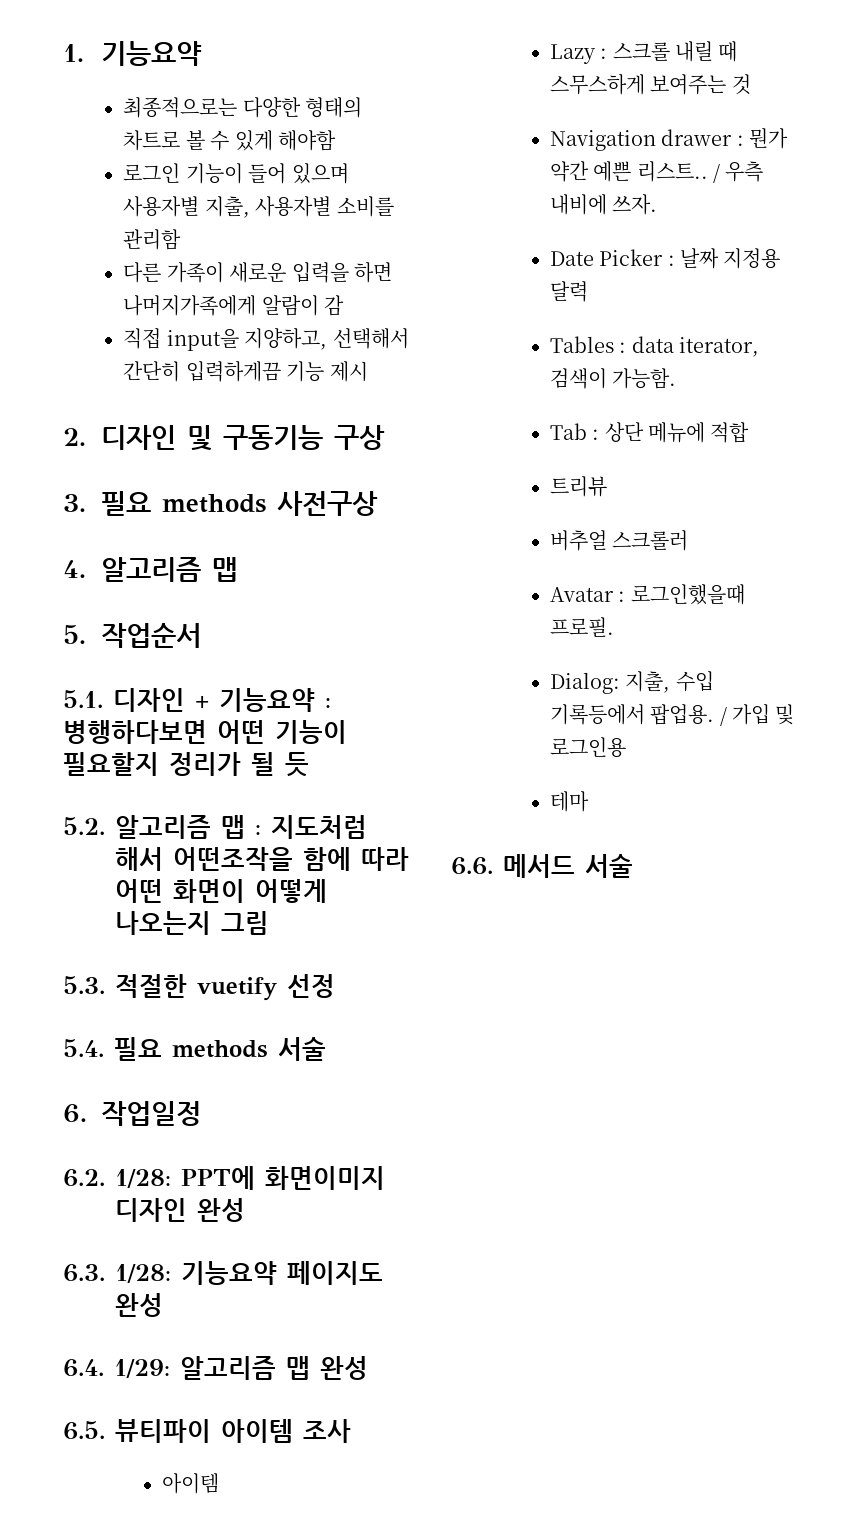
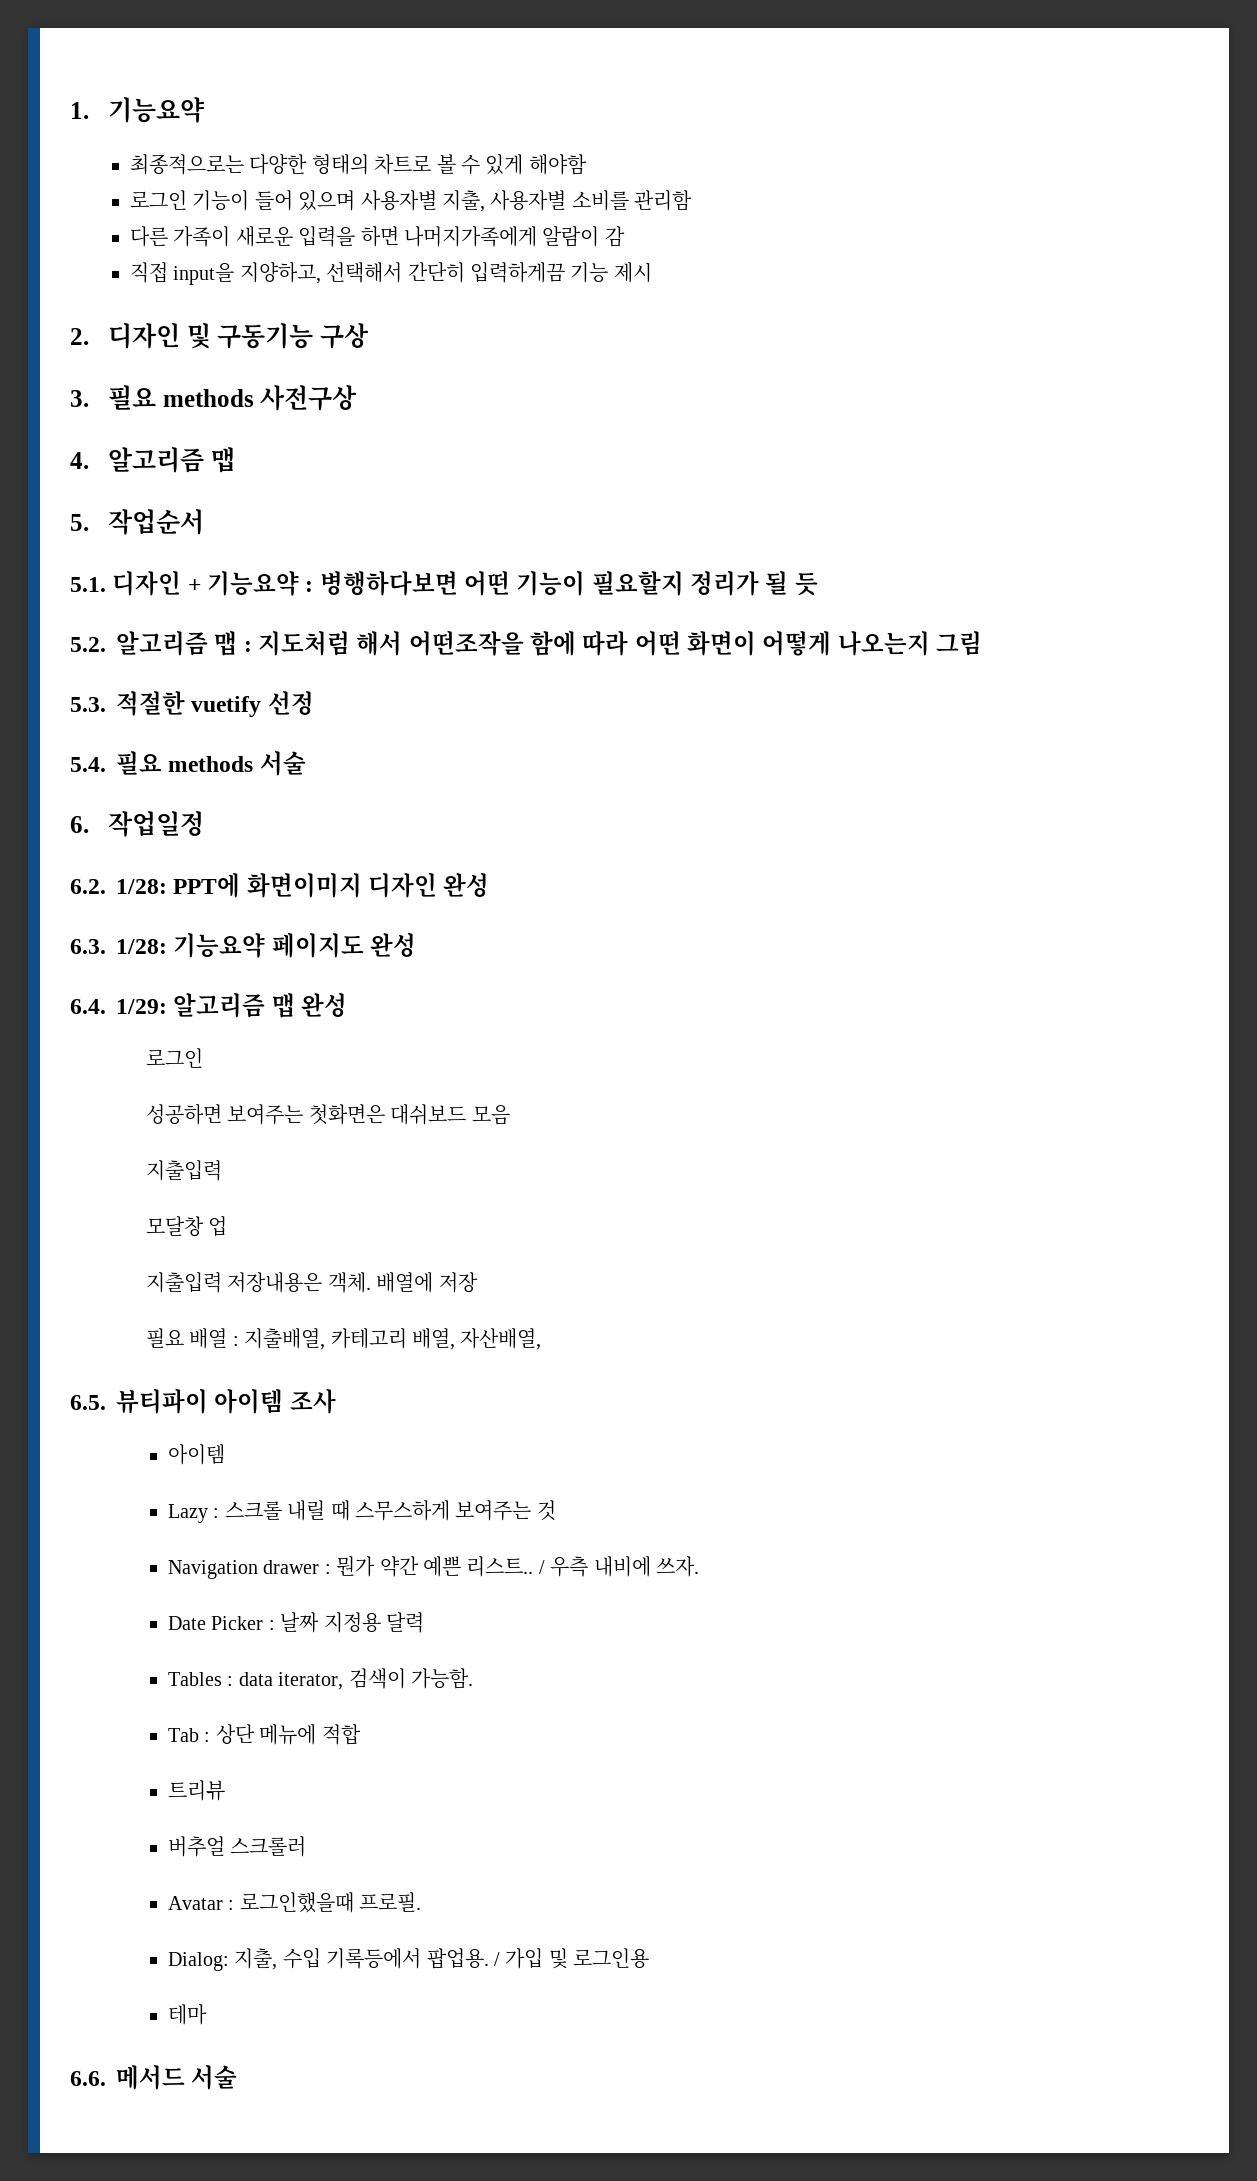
(368, 1368) none -> [145,1048,203,1068] [145,1104,510,1125] [145,1160,222,1181] [145,1216,228,1237] [145,1272,478,1293] [145,1328,542,1350] // 로그인 // 성공하면 보여주는 첫화면은 대쉬보드 모음 // 지출입력 // 모달창 업 // 지출입력 저장내용은 객체. 배열에 저장 // 필요 배열 : 지출배열, 카테고리 배열, 자산배열,

